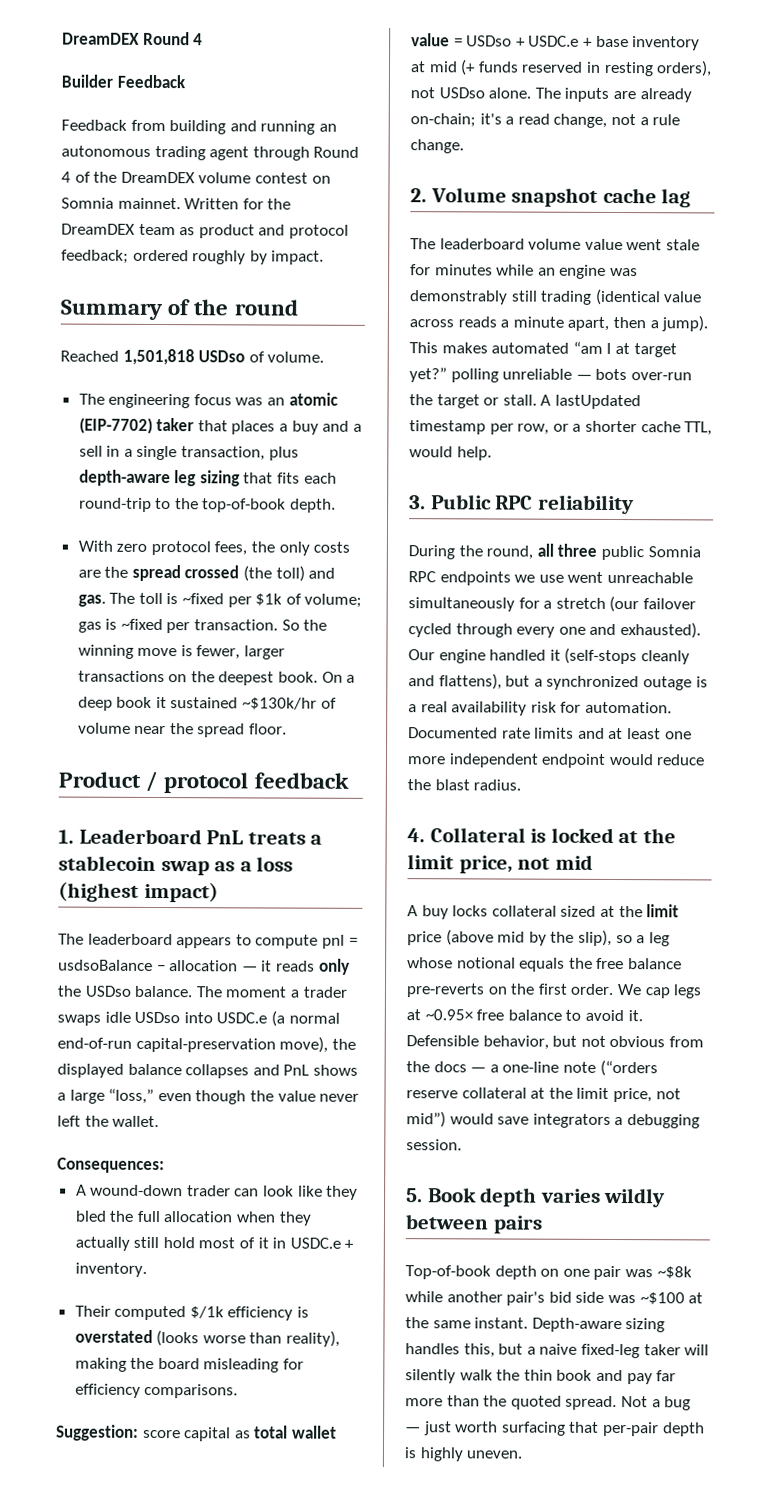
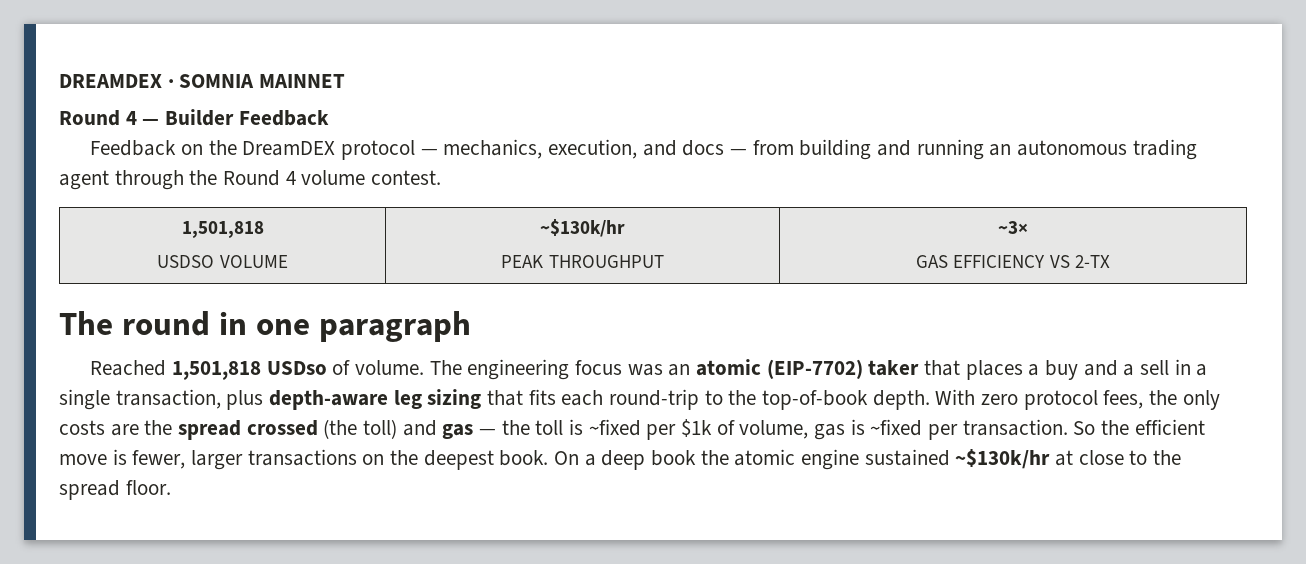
[62,31,204,46] DreamDEX Round 4 // -> [59,74,346,88] [59,110,160,126] DREAMDEX · SOMNIA MAINNET // Round 4 —
(127, 125) none -> [180,139,747,160] on the DreamDEX protocol — mechanics, execution, and docs —
[313,146,360,158] [61,171,331,184] [61,197,292,210] [61,223,349,239] [61,249,325,265] [60,299,298,321] Round 4 of the DreamDEX volume contest on Somnia mainnet. Written for the DreamDEX team as product and protocol feedback; ordered roughly by impact. // Summary of the round -> [189,170,442,186] [181,221,264,238] [157,255,288,268] [540,219,625,237] [501,255,664,268] [998,221,1028,234] [916,255,1110,268] [59,311,471,342] the Round 4 volume contest. // 1,501,818 // USDSO VOLUME | ~$130k/hr // PEAK THROUGHPUT | ~3× // GAS EFFICIENCY VS 2-TX // The round in one paragraph
(325, 357) // -> (424, 367) none
(337, 505) // -> (930, 400) none
[77,592,136,607] gas. The -> [442,420,530,439] gas — the
[304,593,363,608] volume; -> [739,420,809,439] volume,
[77,644,134,659] winning -> [1134,419,1205,435] efficient
[155,696,337,710] [77,722,288,738] [58,770,349,794] [58,828,323,845] [58,855,294,876] [58,881,219,903] [58,933,358,949] [58,958,350,975] [57,985,347,998] [57,1010,340,1027] [57,1036,356,1053] [57,1063,358,1079] [57,1088,360,1105] [57,1115,160,1128] [57,1157,165,1174] [75,1184,359,1200] [74,1210,312,1226] [74,1236,355,1251] [74,1262,147,1277] [74,1305,310,1321] [74,1329,341,1347] [74,1357,305,1373] [74,1383,239,1399] [56,1424,337,1442] [411,33,701,51] [410,59,713,77] [410,87,692,103] [410,113,681,128] [410,139,464,154] [410,187,692,208] [410,238,700,251] [410,264,638,279] [409,288,703,306] [409,315,709,332] [409,341,677,358] [409,367,692,383] [409,394,641,410] [409,420,713,436] [409,446,492,461] [409,494,634,515] [408,543,701,561] [408,571,693,586] [408,595,696,613] [408,622,701,639] [408,647,690,665] [408,673,708,691] [408,701,672,716] [408,727,692,740] [407,753,706,768] [407,779,522,791] [407,827,676,844] [407,854,593,874] [407,904,680,920] [407,929,670,947] [407,957,682,972] [406,983,703,999] [406,1009,643,1022] [406,1035,704,1050] [406,1059,658,1077] [406,1087,681,1103] [406,1111,700,1129] [406,1139,462,1151] [406,1187,666,1208] [405,1214,542,1234] [405,1265,692,1281] [405,1291,704,1306] [405,1317,666,1333] [405,1343,710,1359] [405,1369,677,1385] [405,1395,692,1411] [405,1421,705,1437] [404,1447,523,1462] it sustained ~$130k/hr of volume near the spread floor. // Product / protocol feedback // 1. Leaderboard PnL treats a stablecoin swap as a loss (highest impact) // The leaderboard appears to compute pnl = usdsoBalance − allocation — it reads only the USDso balance. The moment a trader swaps idle USDso into USDC.e (a normal end-of-run capital-preservation move), the displayed balance collapses and PnL shows a large “loss,” even though the value never left the wallet. // Consequences: // A wound-down trader can look like they bled the full allocation when they actually still hold most of it in USDC.e + inventory. // Their computed $/1k efficiency is overstated (looks worse than reality), making the board misleading for efficiency comparisons. // Suggestion: score capital as total wallet value = USDso + USDC.e + base inventory at mid (+ funds reserved in resting orders), not USDso alone. The inputs are already on-chain; it's a read change, not a rule change. // 2. Volume snapshot cache lag // The leaderboard volume value went stale for minutes while an engine was demonstrably still trading (identical value across reads a minute apart, then a jump). This makes automated “am I at target yet?” polling unreliable — bots over-run the target or stall. A lastUpdated timestamp per row, or a shorter cache TTL, would help. // 3. Public RPC reliability // During the round, all three public Somnia RPC endpoints we use went unreachable simultaneously for a stretch (our failover cycled through every one and exhausted). Our engine handled it (self-stops cleanly and flattens), but a synchronized outage is a real availability risk for automation. Documented rate limits and at least one more independent endpoint would reduce the blast radius. // 4. Collateral is locked at the limit price, not mid // A buy locks collateral sized at the limit price (above mid by the slip), so a leg whose notional equals the free balance pre-reverts on the first order. We cap legs at ~0.95× free balance to avoid it. Defensible behavior, but not obvious from the docs — a one-line note (“orders reserve collateral at the limit price, not mid”) would save integrators a debugging session. // 5. Book depth varies wildly between pairs // Top-of-book depth on one pair was ~$8k while another pair's bid side was ~$100 at the same instant. Depth-aware sizing handles this, but a naive fixed-leg taker will silently walk the thin book and pay far more than the quoted spread. Not a bug — just worth surfacing that per-pair depth is highly uneven. -> [700,449,1182,470] [59,480,171,500] the atomic engine sustained ~$130k/hr at close to the spread floor.

